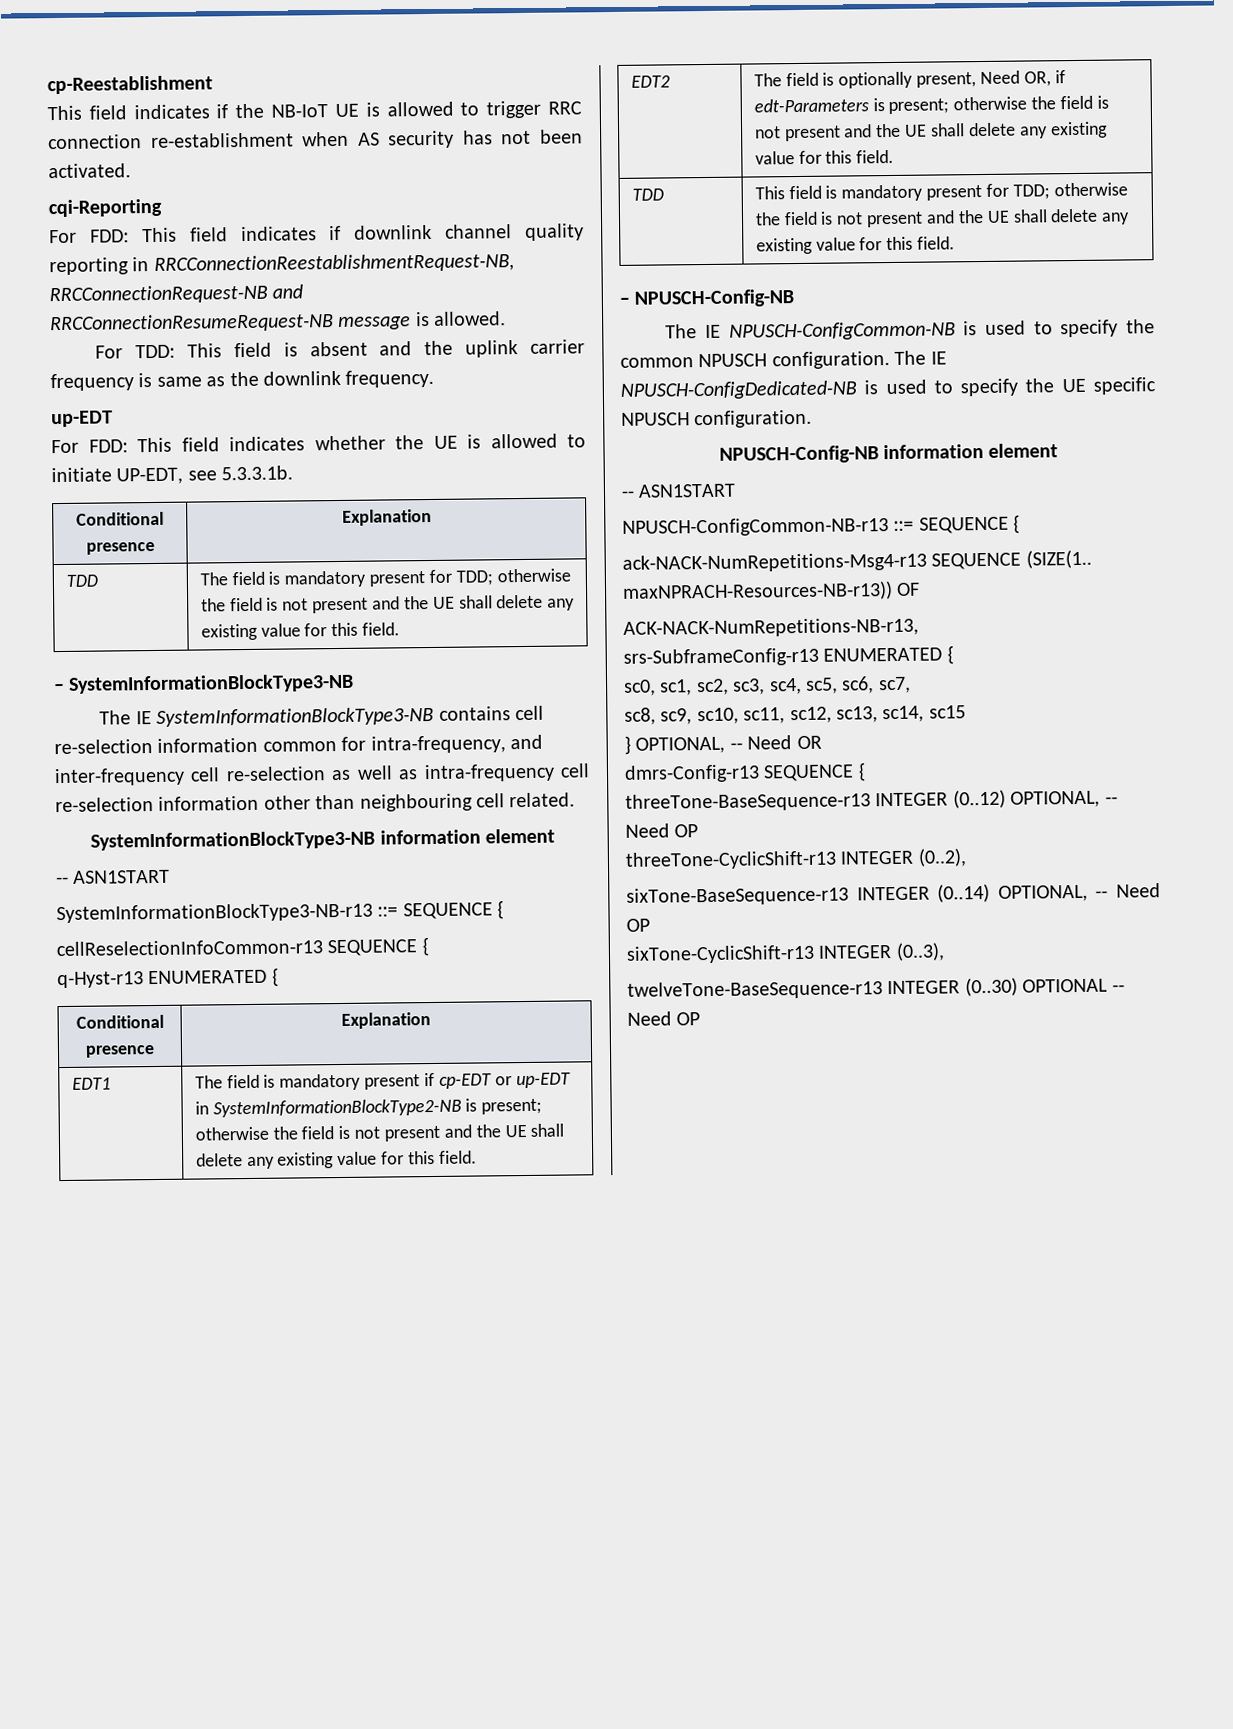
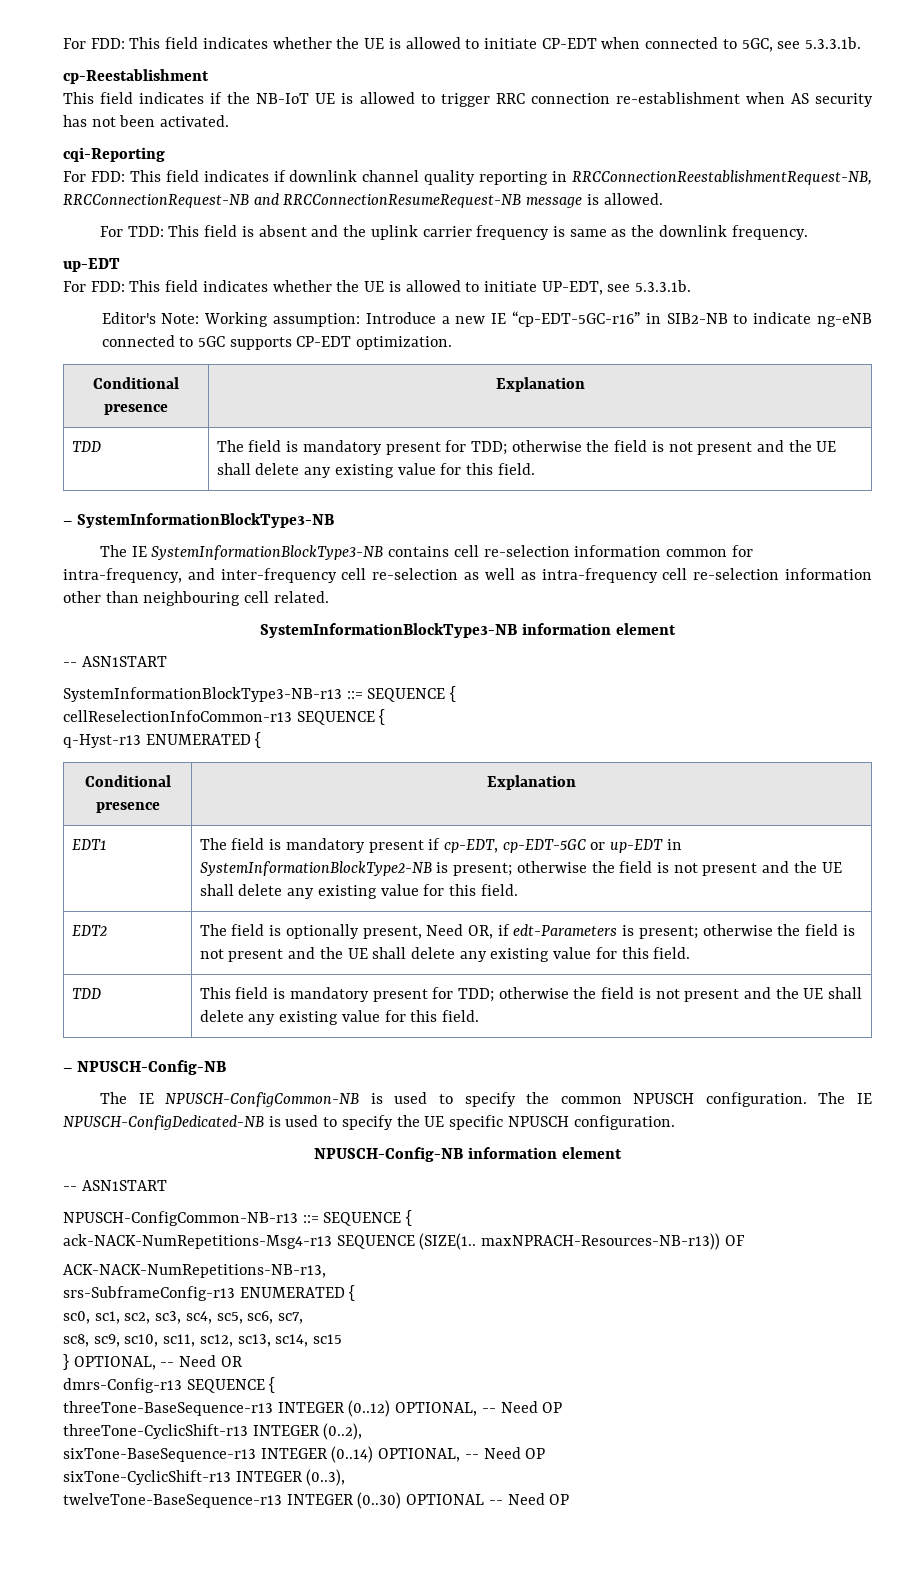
(47, 85) none -> [63,37,862,52] For FDD: This field indicates whether the UE is allowed to initiate CP-EDT when connected to 5GC, see 5.3.3.1b. //
(294, 473) none -> [101,311,872,327] [101,335,453,350] // Editor's Note: Working assumption: Introduce a new IE “cp-EDT-5GC-r16” in SIB2-NB to indicate ng-eNB connected to 5GC supports CP-EDT optimization.
[438,1073,492,1089] cp-EDT -> [443,839,586,853] cp-EDT, cp-EDT-5GC

